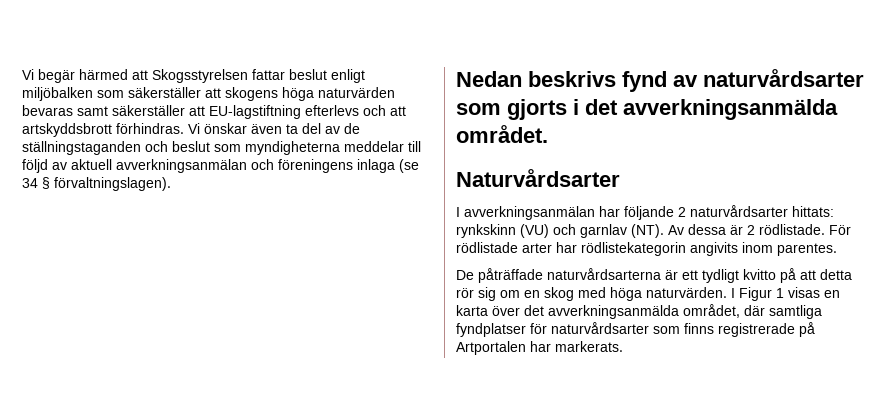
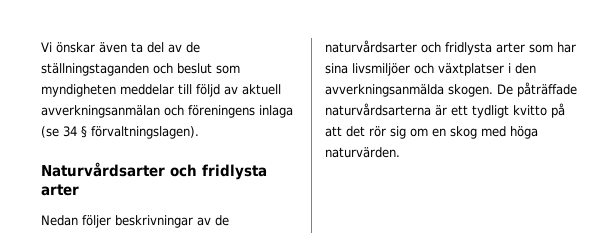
[22,69,365,83] [22,87,395,101] [22,105,406,119] [22,123,200,137] Vi begär härmed att Skogsstyrelsen fattar beslut enligt miljöbalken som säkerställer att skogens höga naturvärden bevaras samt säkerställer att EU-lagstiftning efterlevs och att artskyddsbrott förhindras. Vi -> [41,42,52,52] Vi
[245,141,340,155] myndigheterna -> [41,84,116,97] myndigheten
[456,69,864,92] [456,99,838,120] [456,125,548,143] [456,169,620,187] [456,205,834,220] [456,224,851,238] [456,242,837,256] Nedan beskrivs fynd av naturvårdsarter som gjorts i det avverkningsanmälda området. // Naturvårdsarter // I avverkningsanmälan har följande 2 naturvårdsarter hittats: rynkskinn (VU) och garnlav (NT). Av dessa är 2 rödlistade. För rödlistade arter har rödlistekategorin angivits inom parentes. // -> [41,162,267,180] [41,184,79,196] [41,215,229,228] [325,40,576,55] [325,63,536,76] [325,84,493,97] Naturvårdsarter och fridlysta arter // Nedan följer beskrivningar av de naturvårdsarter och fridlysta arter som har sina livsmiljöer och växtplatser i den avverkningsanmälda skogen.
[820,269,852,280] detta -> [346,126,365,137] det
[731,287,840,301] [456,304,822,319] [456,322,815,337] [456,341,623,355] I Figur 1 visas en karta över det avverkningsanmälda området, där samtliga fyndplatser för naturvårdsarter som finns registrerade på Artportalen har markerats. -> (400, 152) none

